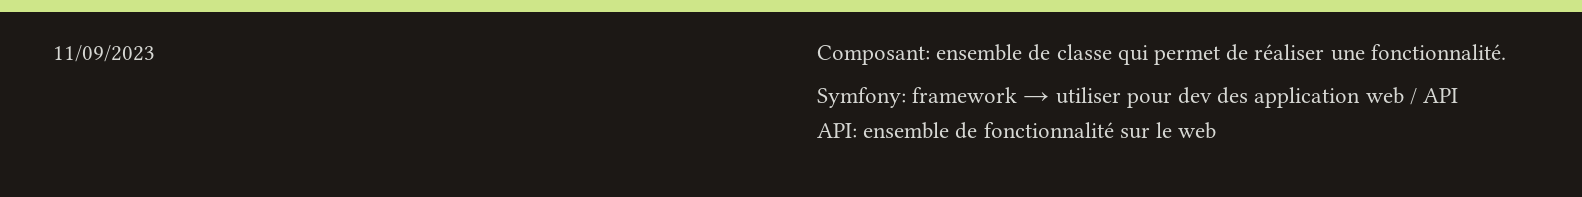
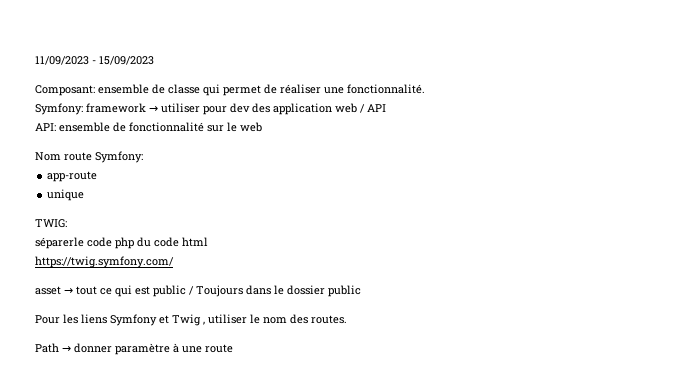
(155, 53) none -> [92,56,154,65] - 15/09/2023
(1217, 130) none -> [35,151,143,163] [47,171,98,182] [47,189,85,201] [35,219,67,228] [35,237,208,249] [35,256,174,268] [35,285,361,297] [35,314,347,326] [35,343,233,355] // Nom route Symfony: // app-route // unique // TWIG: // séparerle code php du code html // https://twig.symfony.com/ // asset → tout ce qui est public / Toujours dans le dossier public // Pour les liens Symfony et Twig , utiliser le nom des routes. // Path → donner paramètre à une route

